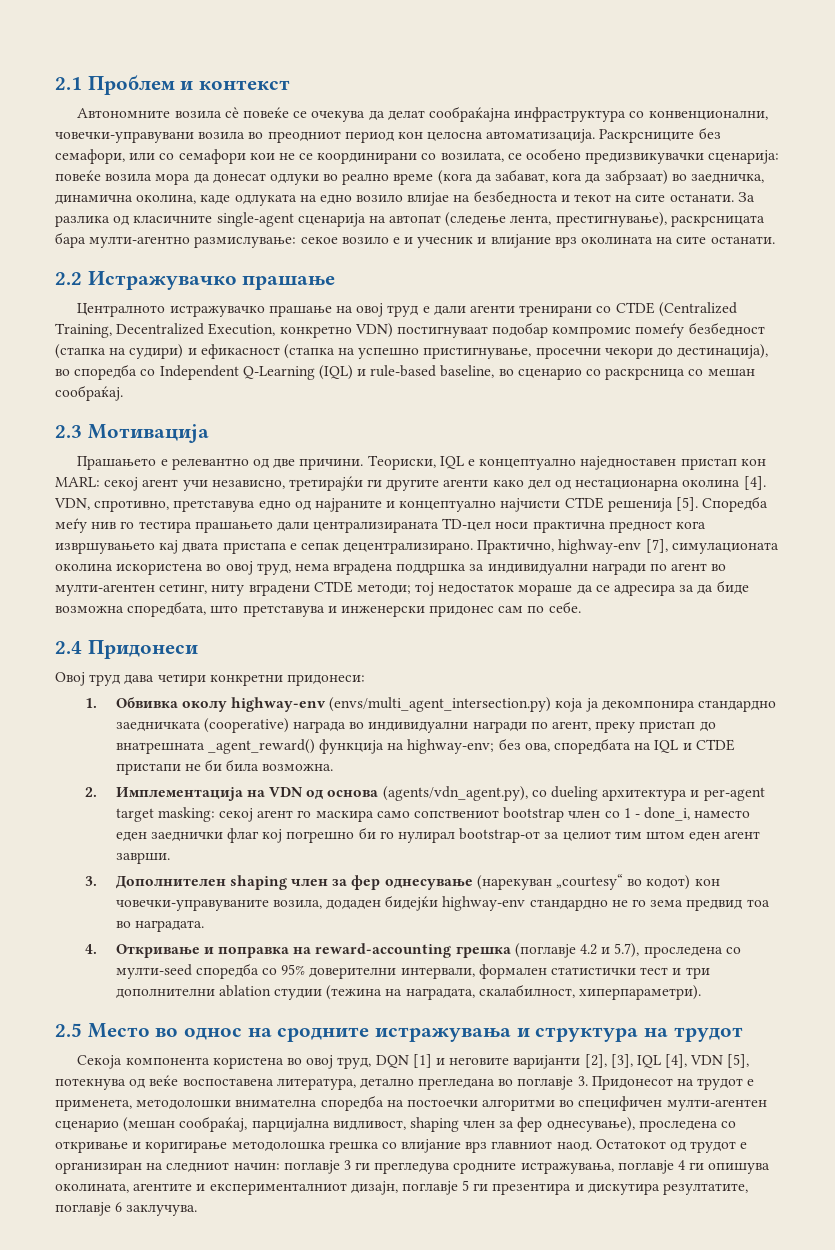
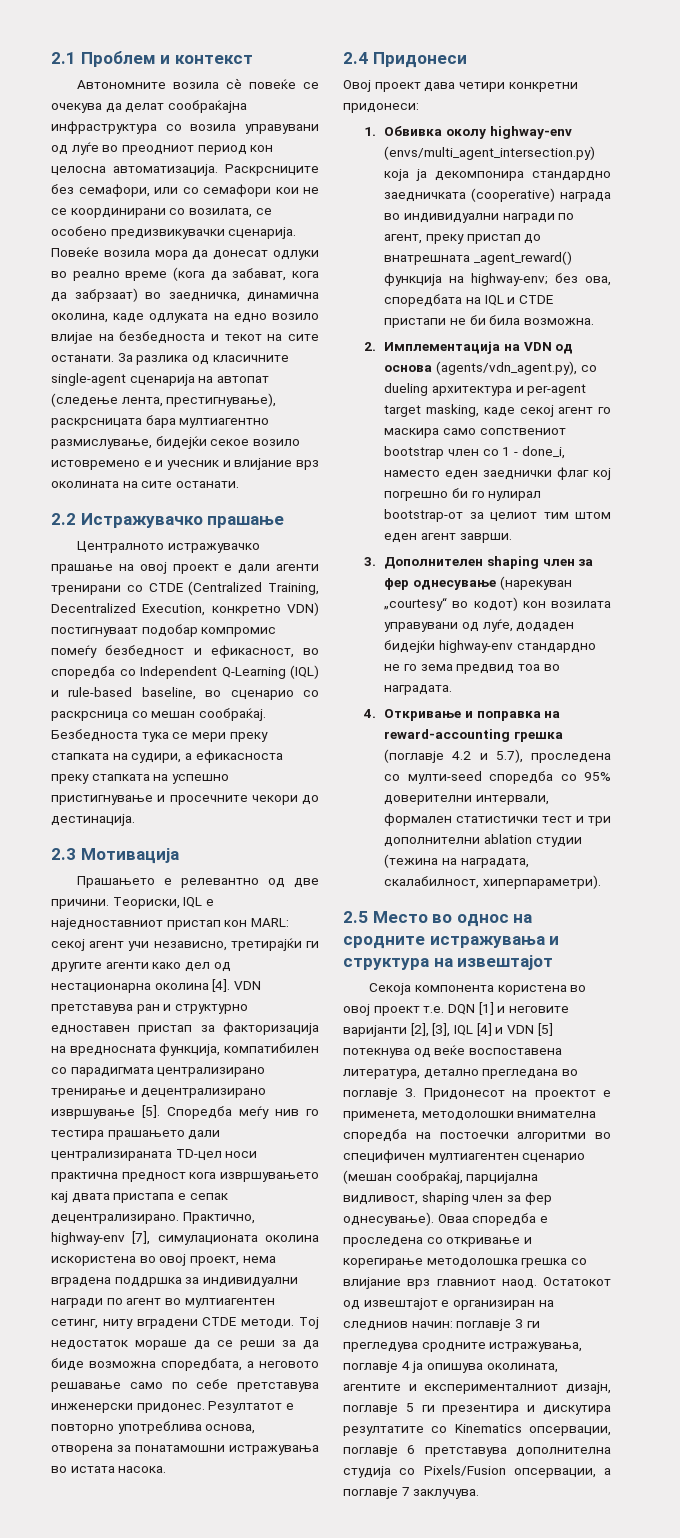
[648,111,768,121] [55,131,246,143] конвенционални, човечки-управувани возила -> [190,124,319,134] [51,142,99,155] возила управувани од луѓе
[708,150,780,164] [55,170,101,181] сценарија: повеќе -> [228,227,297,239] [51,247,99,257] сценарија. Повеќе
[89,236,297,248] мулти-агентно размислување: -> [179,418,270,428] [51,436,207,449] мултиагентно размислување, бидејќи
(389, 240) none -> [51,460,140,470] истовремено
[387,305,419,317] труд -> [172,564,219,574] проект
[55,344,769,359] (стапка на судири) и ефикасност (стапка на успешно пристигнување, просечни чекори до дестинација), -> [193,645,294,658] и ефикасност,
(123, 393) none -> [51,729,268,742] [51,750,283,763] [51,774,229,784] [51,795,319,805] [51,814,135,826] Безбедноста тука се мери преку стапката на судири, а ефикасноста преку стапката на успешно пристигнување и просечните чекори до дестинација.
[479,456,677,470] концептуално наједноставен -> [51,918,163,930] наједноставниот
[54,497,673,512] VDN, спротивно, претставува едно од најраните и концептуално најчисти CTDE решенија -> [233,981,261,990] [51,1004,248,1014] [51,1022,319,1035] [51,1043,319,1056] [51,1067,266,1077] [51,1088,267,1098] [51,1109,135,1119] VDN претставува ран и структурно едноставен пристап за факторизација на вредносната функција, компатибилен со парадигмата централизирано тренирање и децентрализирано извршување
[256,563,291,575] труд, -> [189,1256,239,1266] проект,
[55,584,155,596] мулти-агентен -> [184,1298,275,1308] мултиагентен
[356,582,435,596] методи; тој -> [241,1317,319,1329] методи. Тој
[614,584,677,596] адресира -> [240,1340,275,1350] реши
[210,601,581,617] што претставува и инженерски придонес сам по себе. -> [247,1361,319,1368] [51,1379,319,1392] [51,1401,294,1413] [51,1421,256,1434] [51,1445,319,1455] [51,1466,167,1473] а неговото решавање само по себе претставува инженерски придонес. Резултатот е повторно употреблива основа, отворена за понатамошни истражувања во истата насока.
[89,674,121,686] труд -> [374,82,421,92] проект
[157,807,215,822] masking: -> [426,404,515,417] masking, каде
[115,899,322,911] човечки-управуваните возила, -> [551,601,611,608] [384,619,513,632] возилата управувани од луѓе,
[673,1027,743,1042] трудот -> [457,955,554,970] извештајот
[337,1057,372,1069] труд, -> [373,1006,445,1016] проект т.е.
[665,1054,750,1068] [4], VDN [5], -> [476,1023,553,1036] [4] и VDN [5]
[697,1078,744,1090] трудот -> [534,1090,596,1100] проектот
[666,1099,767,1111] мулти-агентен -> [428,1153,519,1163] мултиагентен
[546,1117,635,1132] однесување), -> [343,1212,548,1226] однесување). Оваа споредба е
[145,1141,228,1153] коригирање -> [343,1258,423,1268] корегирање
[690,1141,737,1153] трудот -> [363,1298,438,1310] извештајот
[166,1162,230,1173] следниот -> [343,1321,408,1331] следниов
[689,1162,705,1170] ги -> [412,1361,424,1373] ја
[663,1183,749,1195] [55,1202,123,1216] резултатите, поглавје 6 -> [343,1424,611,1436] [343,1445,611,1457] [343,1465,611,1478] [343,1487,410,1499] резултатите со Kinematics опсервации, поглавје 6 претставува дополнителна студија со Pixels/Fusion опсервации, а поглавје 7

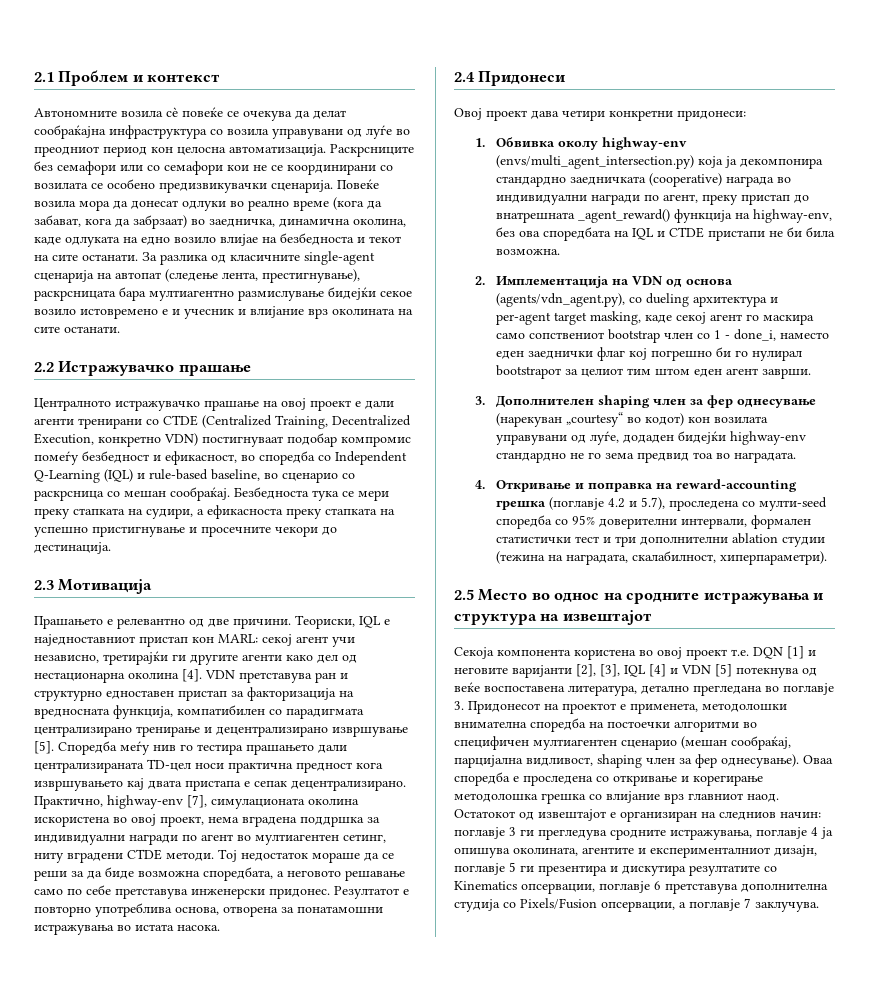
[78,184,150,197] семафори, -> [57,161,116,175] семафори
[188,208,252,218] возилата, -> [34,182,88,189] возилата
[51,439,152,449] размислување, -> [238,290,324,301] размислување
[471,273,611,286] highway-env; без ова, -> [752,209,832,223] [495,227,540,237] highway-env, без ова
[384,509,464,522] bootstrap-от -> [495,365,561,379] bootstrapот

